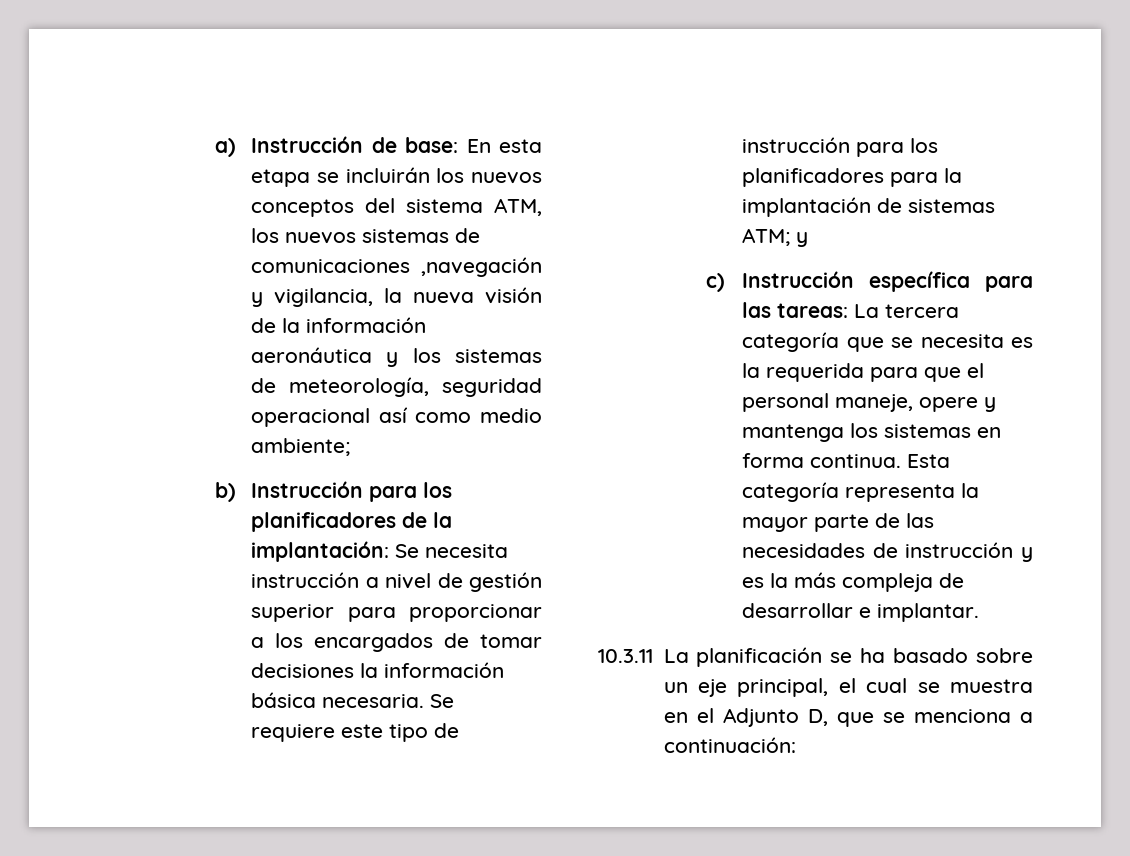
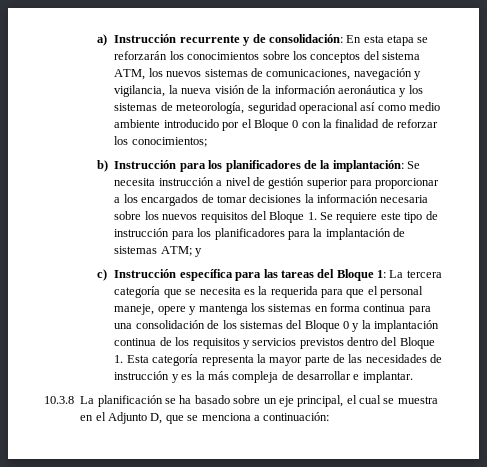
[371,137,543,153] [251,167,543,187] de base: En esta etapa se incluirán los nuevos -> [179,34,429,46] [114,51,307,60] recurrente y de consolidación: En esta etapa se reforzarán los conocimientos sobre los
[251,257,542,277] comunicaciones ,navegación -> [266,68,412,80] comunicaciones, navegación
[251,438,351,456] ambiente; -> [114,119,439,131] [114,136,207,147] ambiente introducido por el Bloque 0 con la finalidad de reforzar los conocimientos;
[251,692,425,708] básica necesaria. -> [380,195,429,203] [114,211,317,223] necesaria sobre los nuevos requisitos del Bloque 1.
[777,303,849,318] tareas: -> [280,269,387,281] tareas del Bloque 1:
[810,454,902,468] continua. -> [363,304,431,315] [114,320,440,332] [114,337,435,349] [114,355,124,363] continua para una consolidación de los sistemas del Bloque 0 y la implantación continua de los requisitos y servicios previstos dentro del Bloque 1.
[598,649,653,663] 10.3.11 -> [44,396,74,404] 10.3.8

